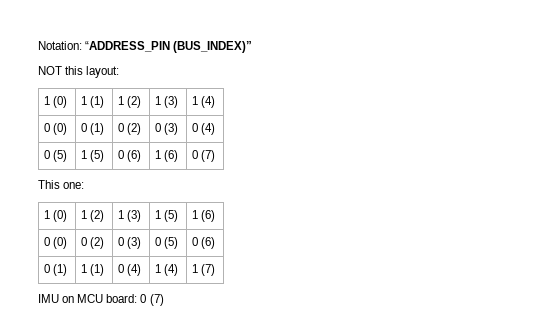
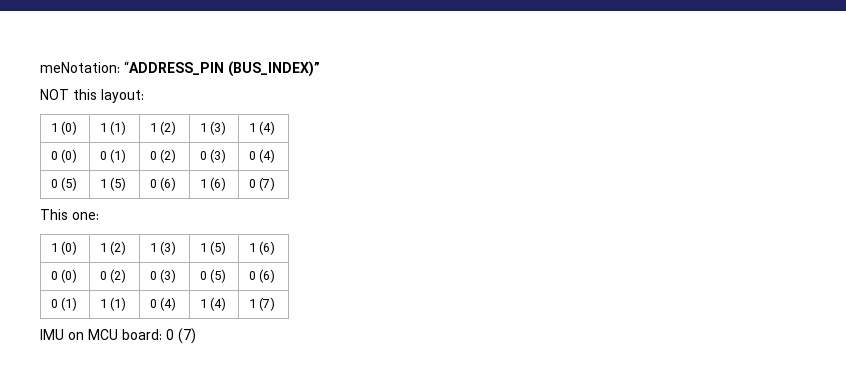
[38,41,82,50] Notation: -> [40,62,120,73] meNotation:

